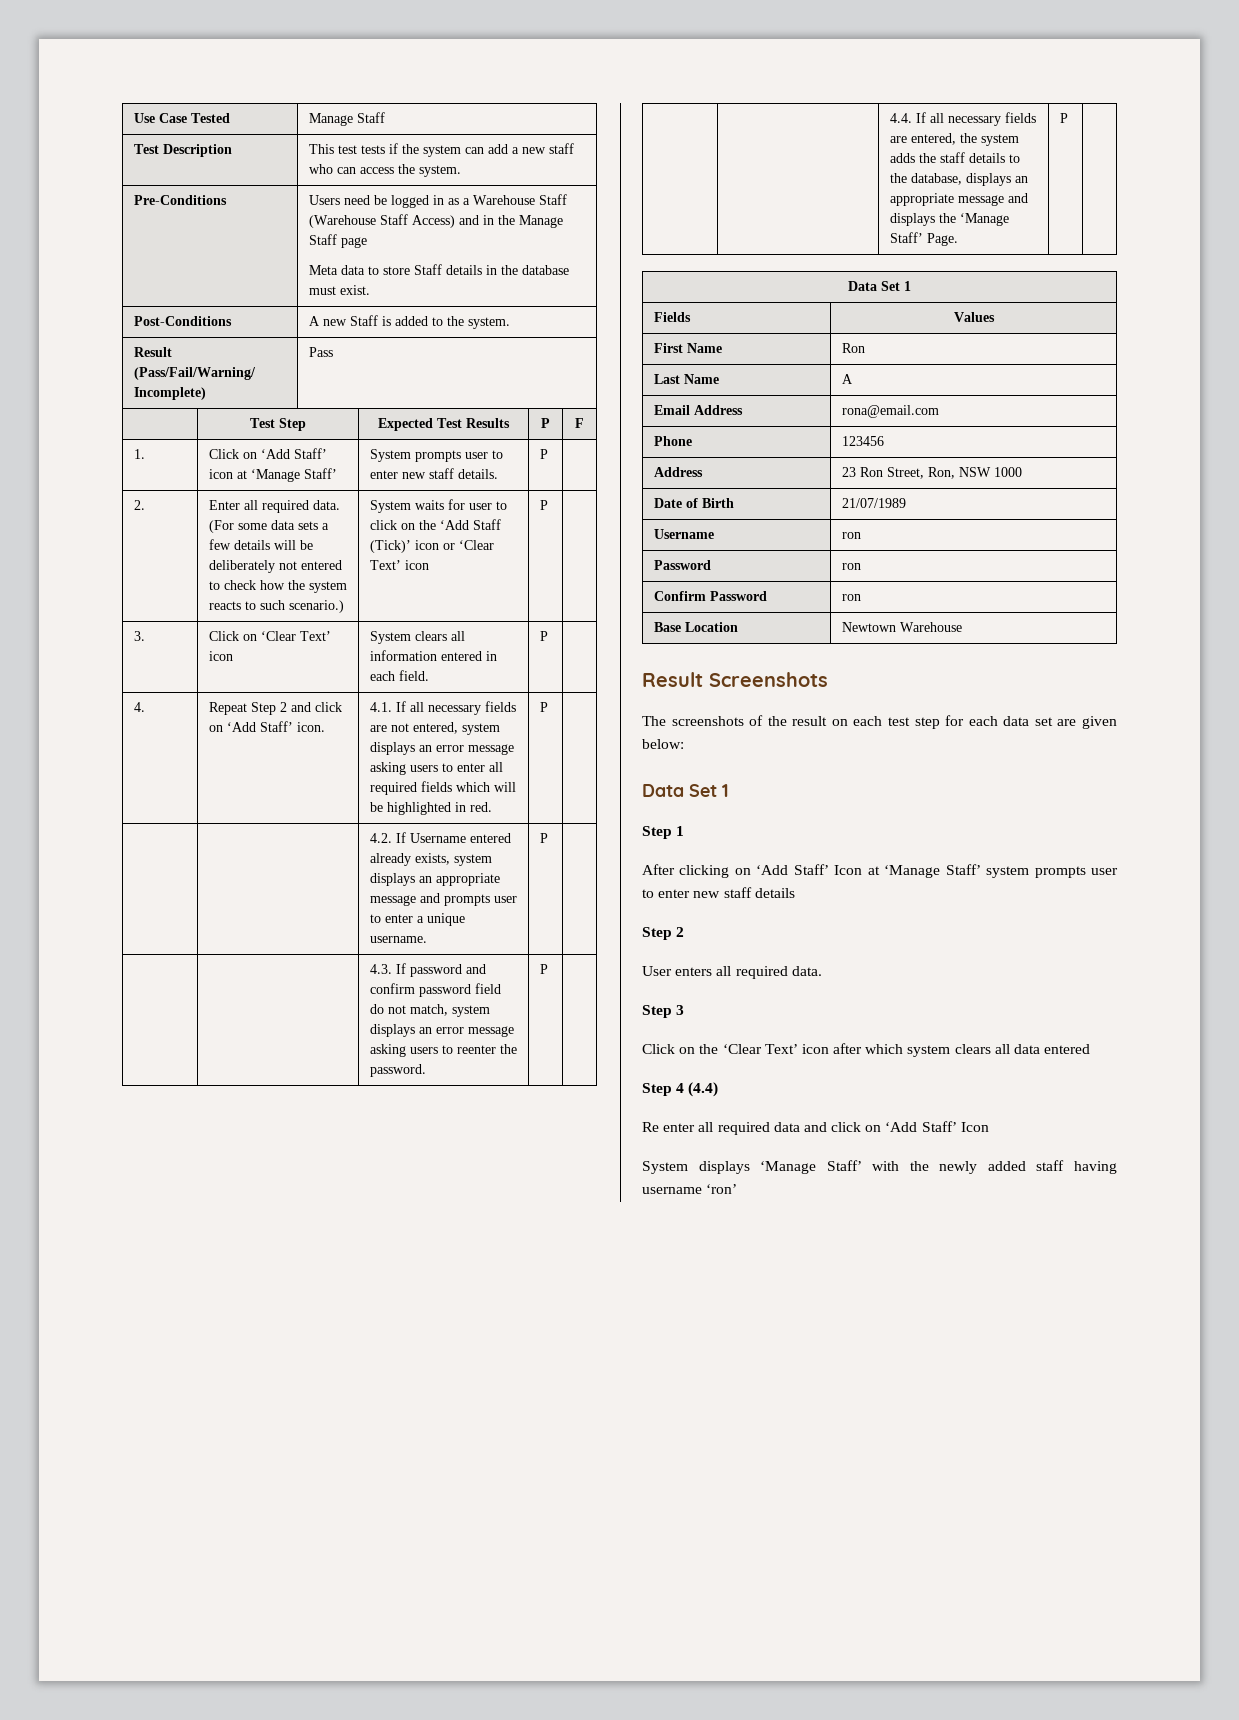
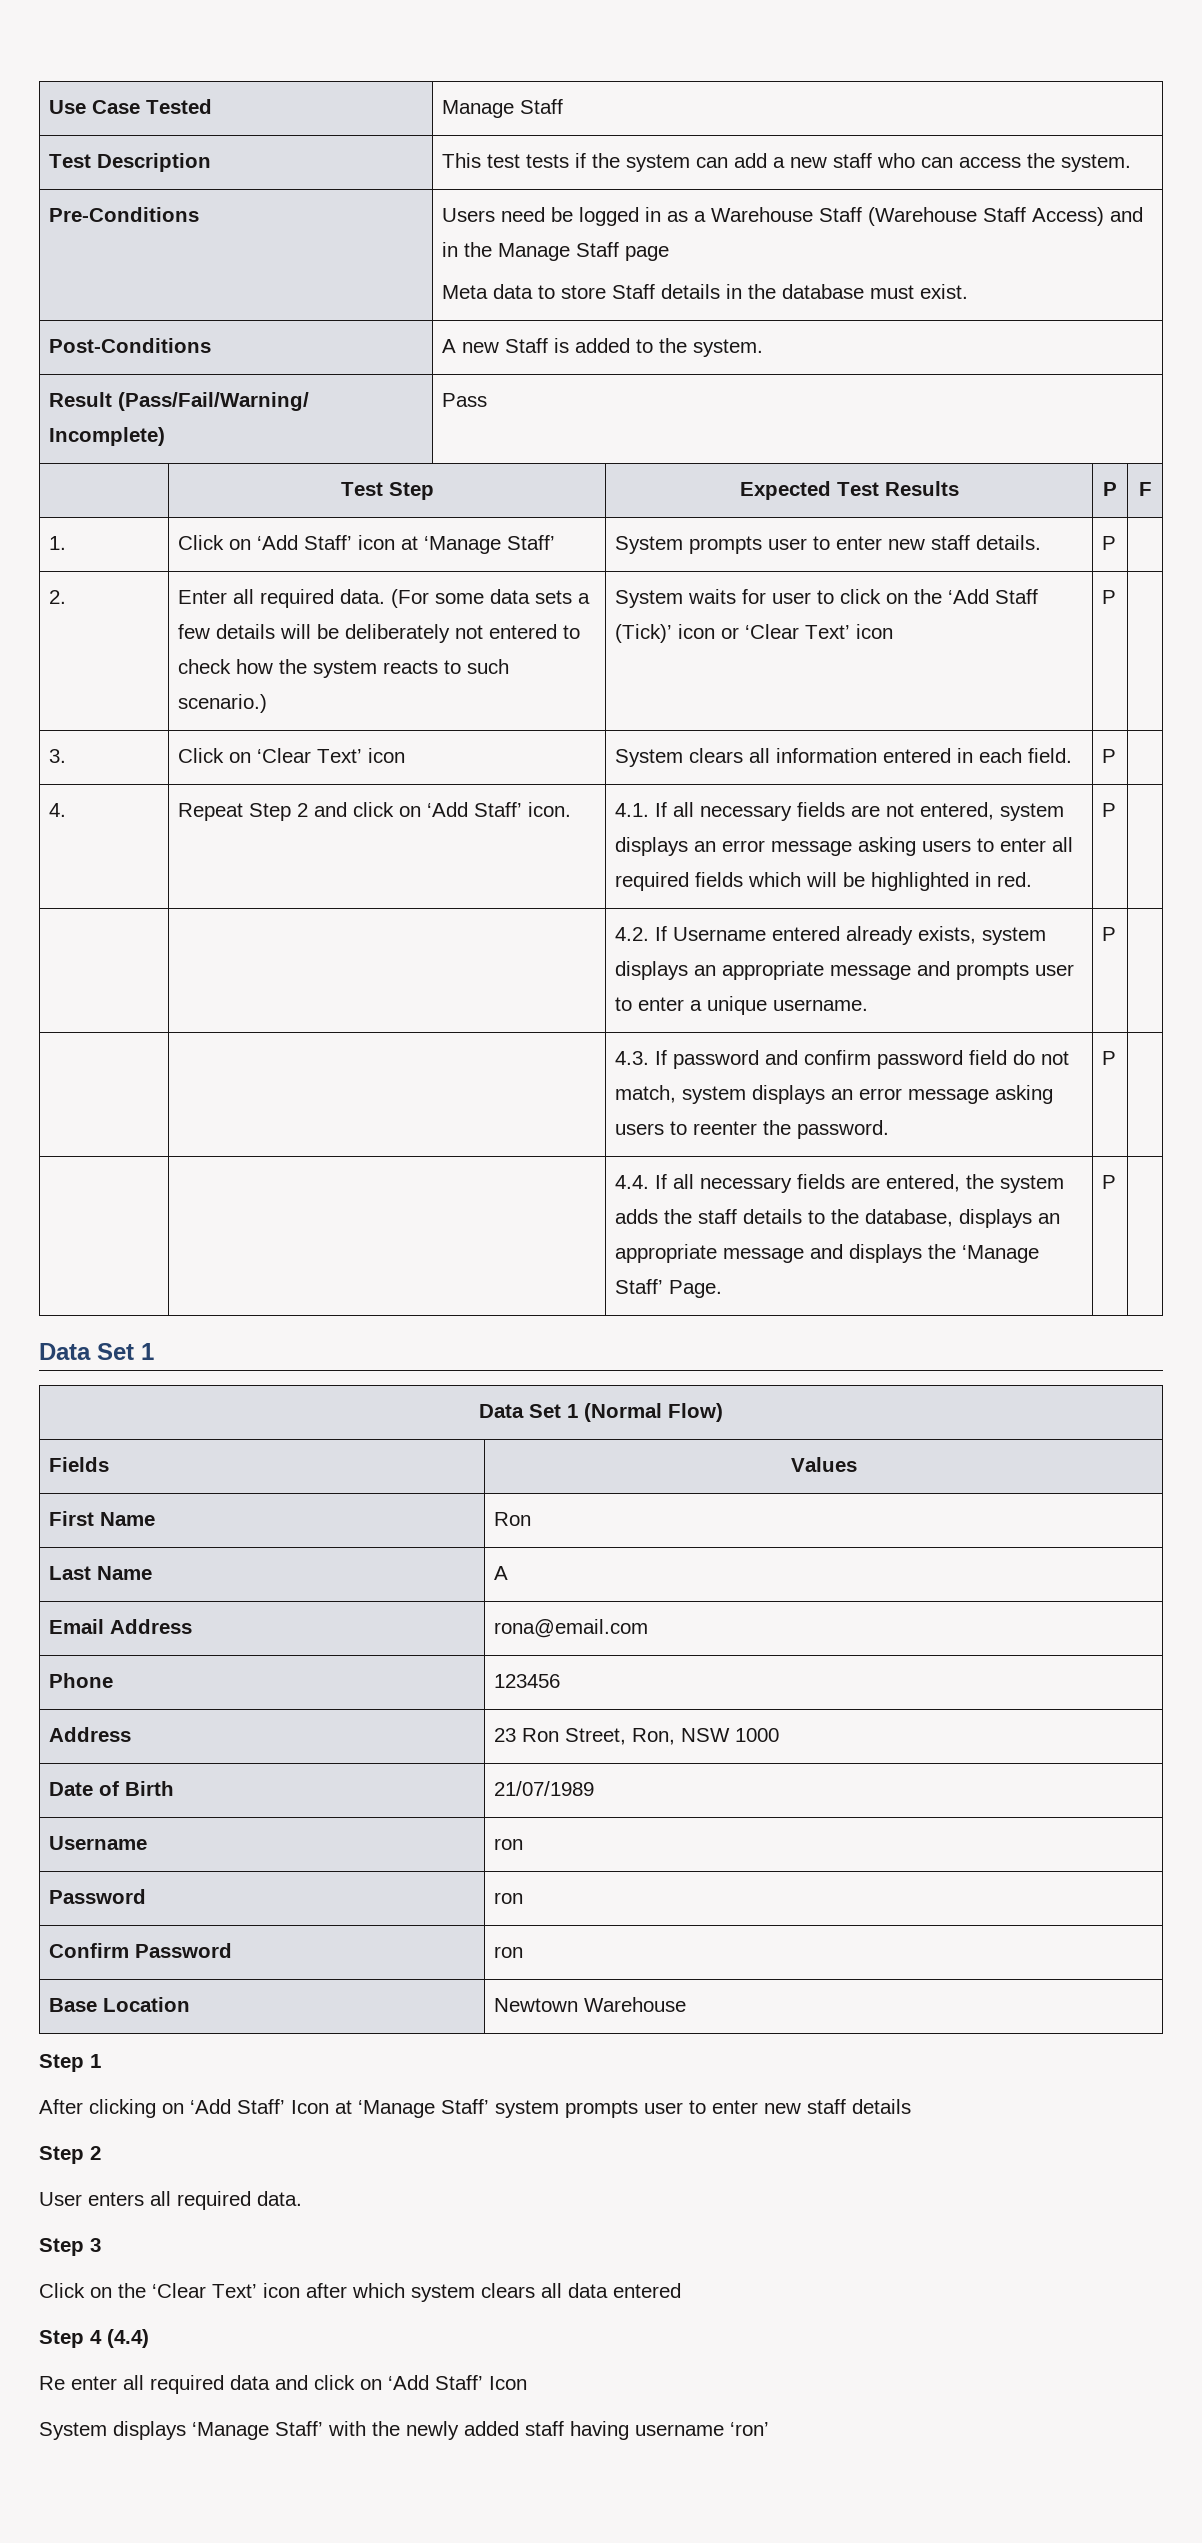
[848,281,911,291] // Data Set 1 -> [39,1343,154,1360] [479,1403,723,1422] // Data Set 1 // Data Set 1 (Normal Flow)
[642,672,828,687] [642,715,1117,729] [642,739,684,749] [642,784,729,797] // Result Screenshots // The screenshots of the result on each test step for each data set are given below: // Data Set 1 -> (687, 2004) none

